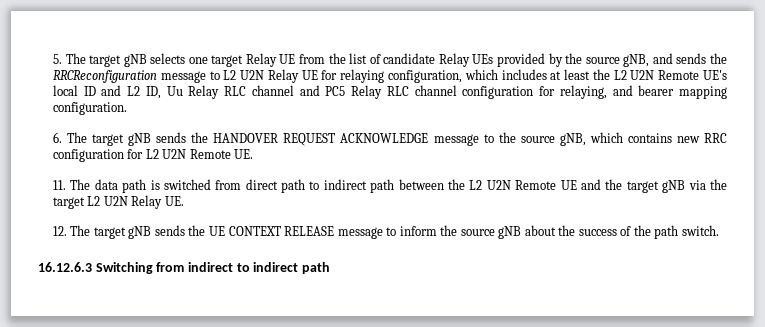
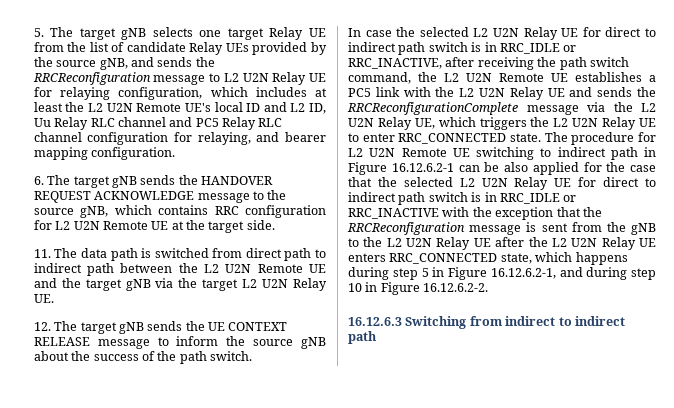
[676,136,700,143] new -> (209, 210) none
[234,149,254,159] UE. -> [151,220,275,233] UE at the target side.
(719, 230) none -> [348,27,656,40] [348,42,577,55] [348,57,629,70] [348,72,656,84] [348,87,656,100] [347,102,656,115] [348,117,656,130] [348,132,656,145] [348,147,656,160] [348,162,656,175] [348,177,656,190] [348,192,577,205] [348,207,602,220] [347,222,656,235] [348,237,656,250] [348,252,628,265] [348,267,656,280] [348,282,489,295] // In case the selected L2 U2N Relay UE for direct to indirect path switch is in RRC_IDLE or RRC_INACTIVE, after receiving the path switch command, the L2 U2N Remote UE establishes a PC5 link with the L2 U2N Relay UE and sends the RRCReconfigurationComplete message via the L2 U2N Relay UE, which triggers the L2 U2N Relay UE to enter RRC_CONNECTED state. The procedure for L2 U2N Remote UE switching to indirect path in Figure 16.12.6.2-1 can be also applied for the case that the selected L2 U2N Relay UE for direct to indirect path switch is in RRC_IDLE or RRC_INACTIVE with the exception that the RRCReconfiguration message is sent from the gNB to the L2 U2N Relay UE after the L2 U2N Relay UE enters RRC_CONNECTED state, which happens during step 5 in Figure 16.12.6.2-1, and during step 10 in Figure 16.12.6.2-2.

